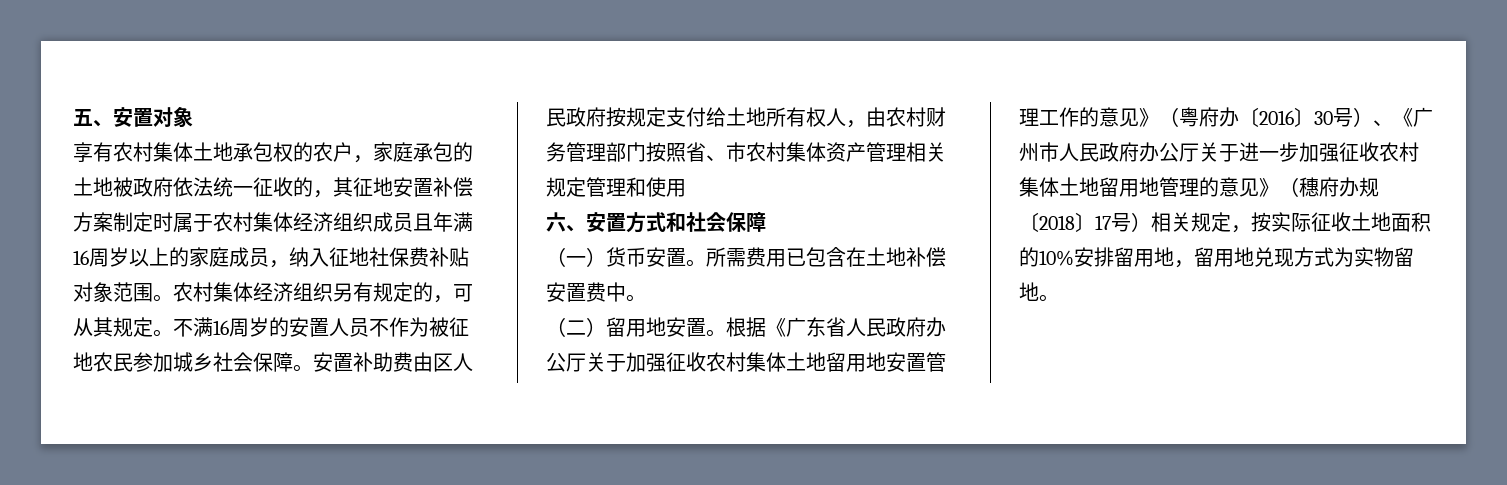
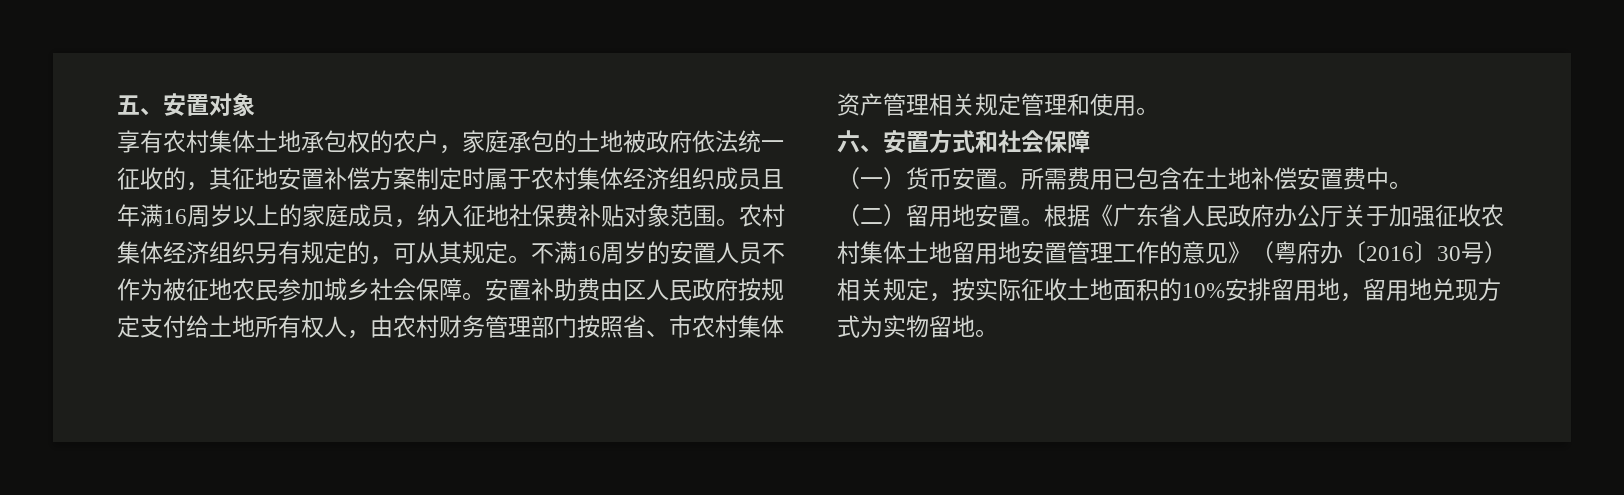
(686, 188) none -> [1136,107,1159,115] 。
[1373,107,1433,127] [1019,142,1419,162] [1019,177,1379,197] [1019,212,1151,232] 、《广州市人民政府办公厅关于进一步加强征收农村集体土地留用地管理的意见》（穗府办规〔2018〕17号） -> (1507, 252) none

